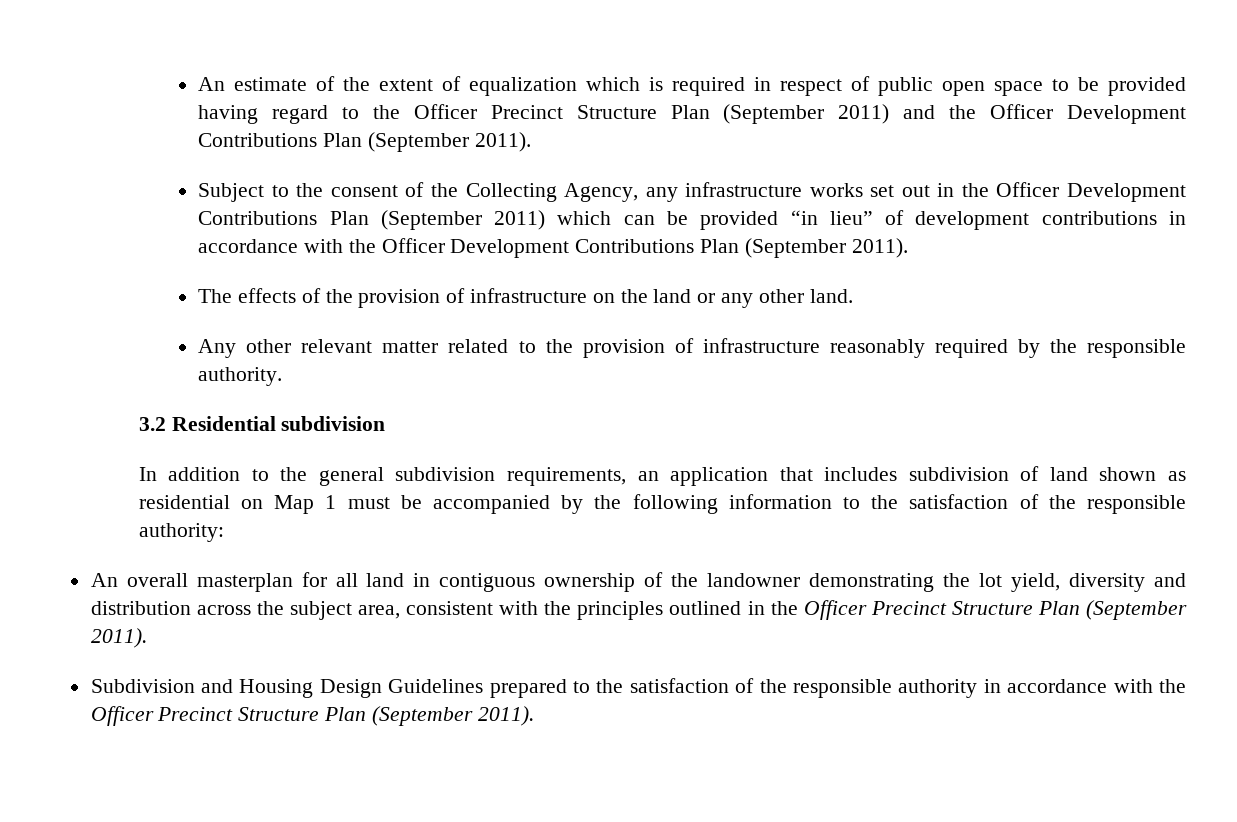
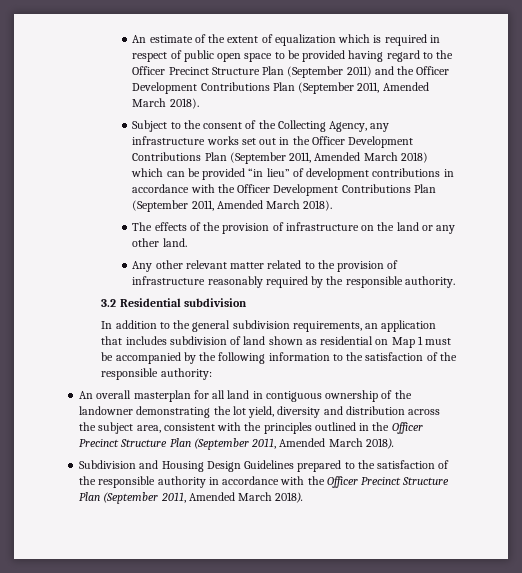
[474,132,531,152] 2011). -> [357,82,429,93] [132,98,199,109] 2011, Amended March 2018).
[494,210,546,230] 2011) -> [289,152,428,163] 2011, Amended March 2018)
[851,238,908,258] 2011). -> [191,200,333,211] 2011, Amended March 2018).
[90,628,147,648] 2011). -> [251,438,394,449] 2011, Amended March 2018).
[477,706,534,726] 2011). -> [160,492,304,503] 2011, Amended March 2018).

